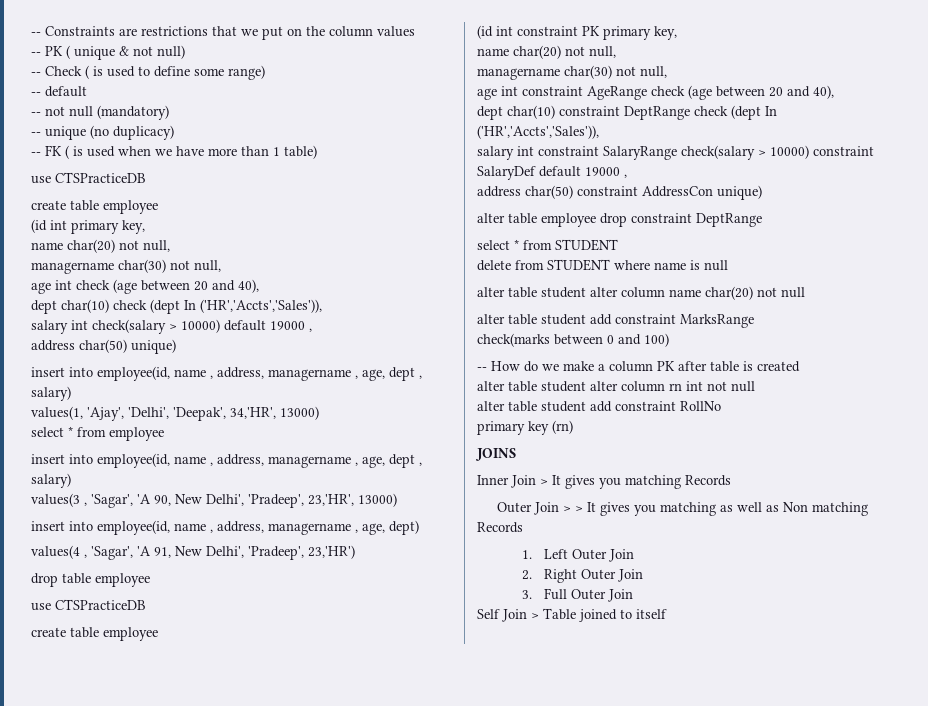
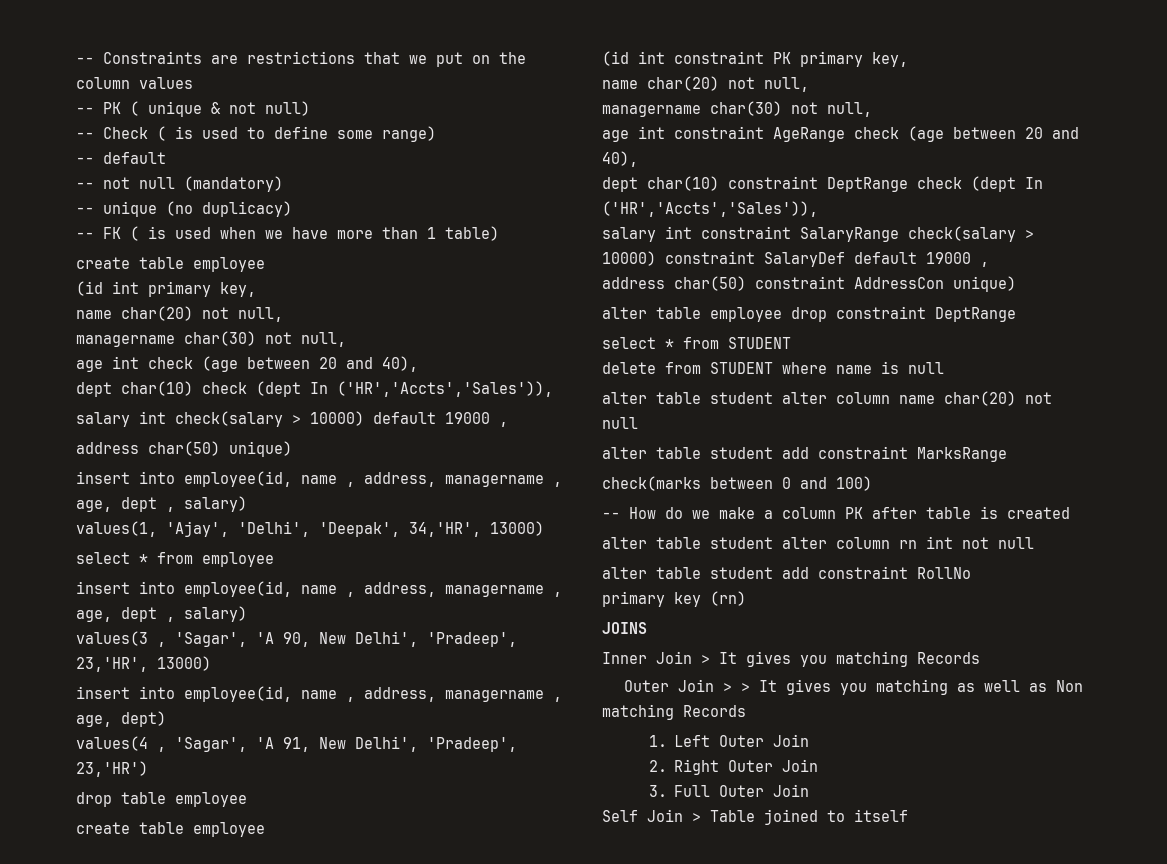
[31,172,146,184] // use CTSPracticeDB -> (499, 233) none
[31,599,146,611] // use CTSPracticeDB -> (247, 799) none

